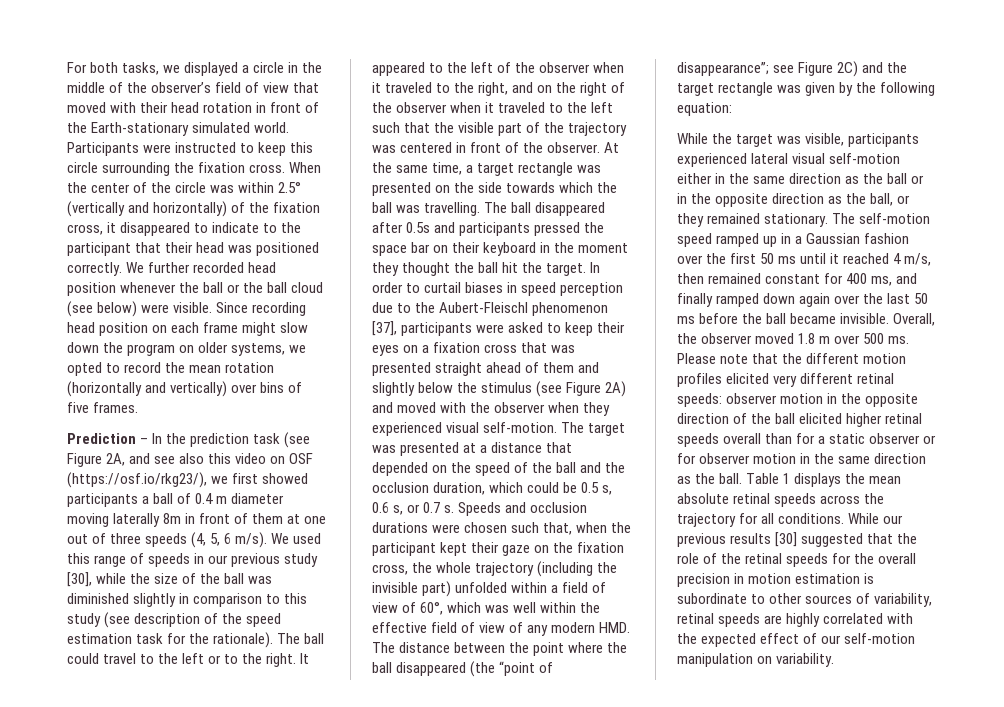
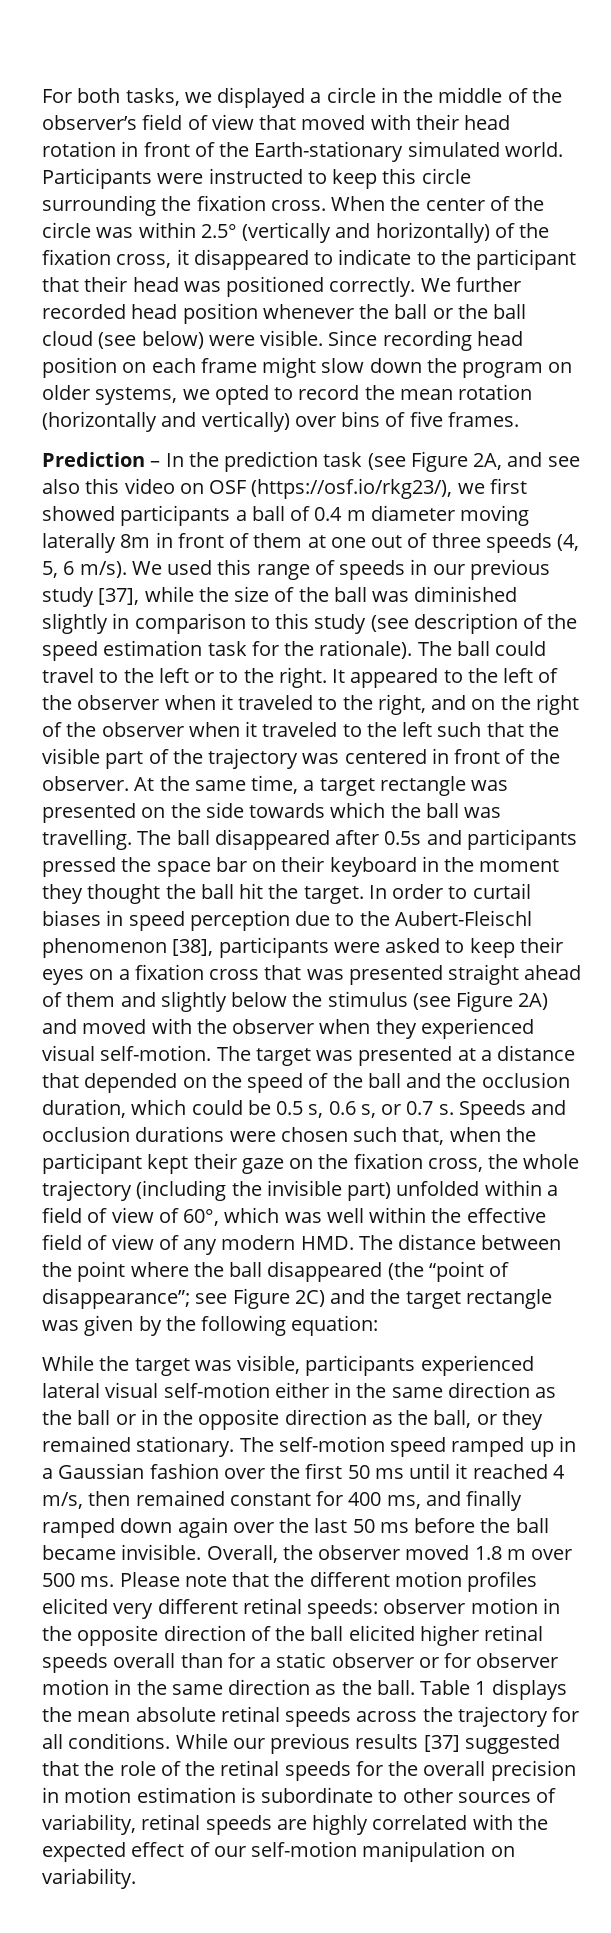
[67,572,92,587] [30], -> [98,588,140,605] [37],
[372,321,397,336] [37], -> [172,939,214,956] [38],
[775,532,798,547] [30] -> [423,1735,460,1752] [37]

